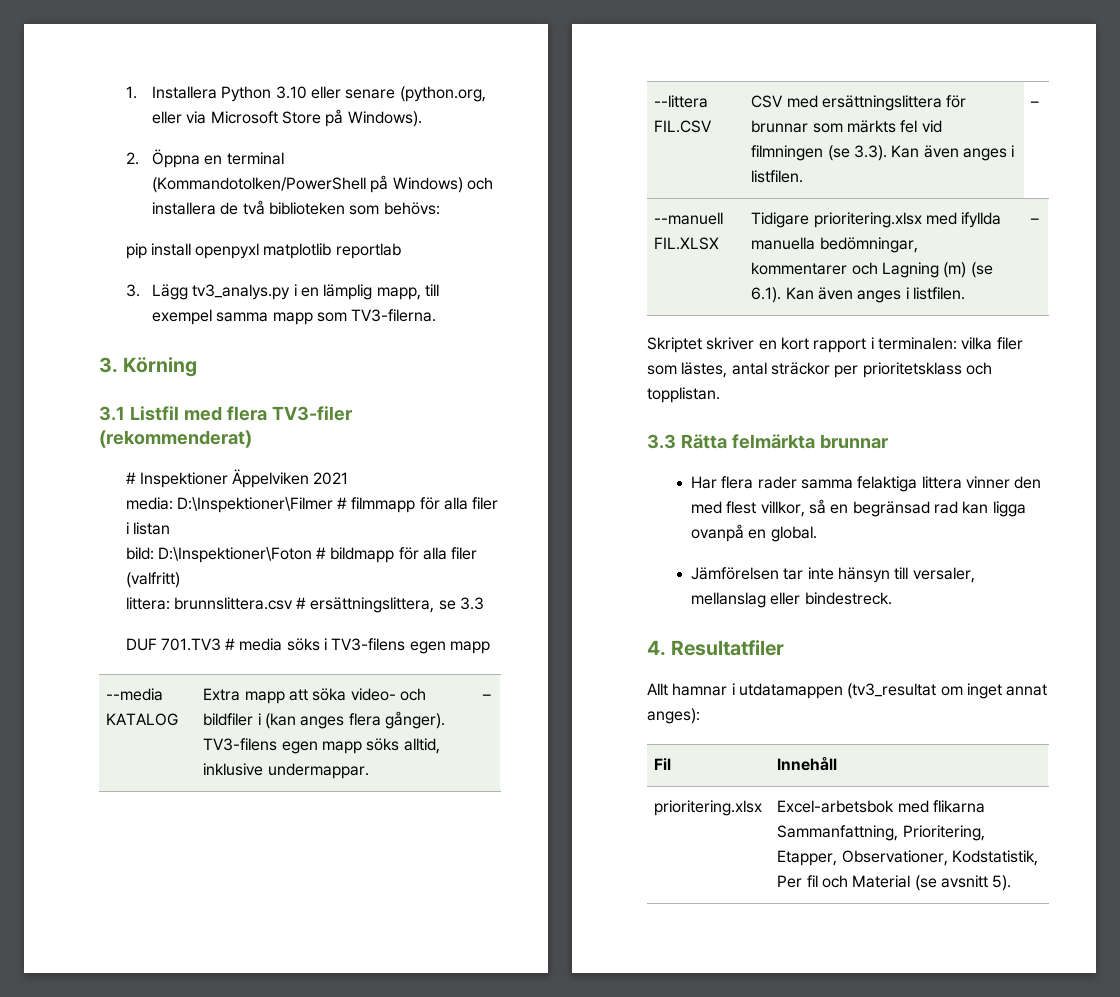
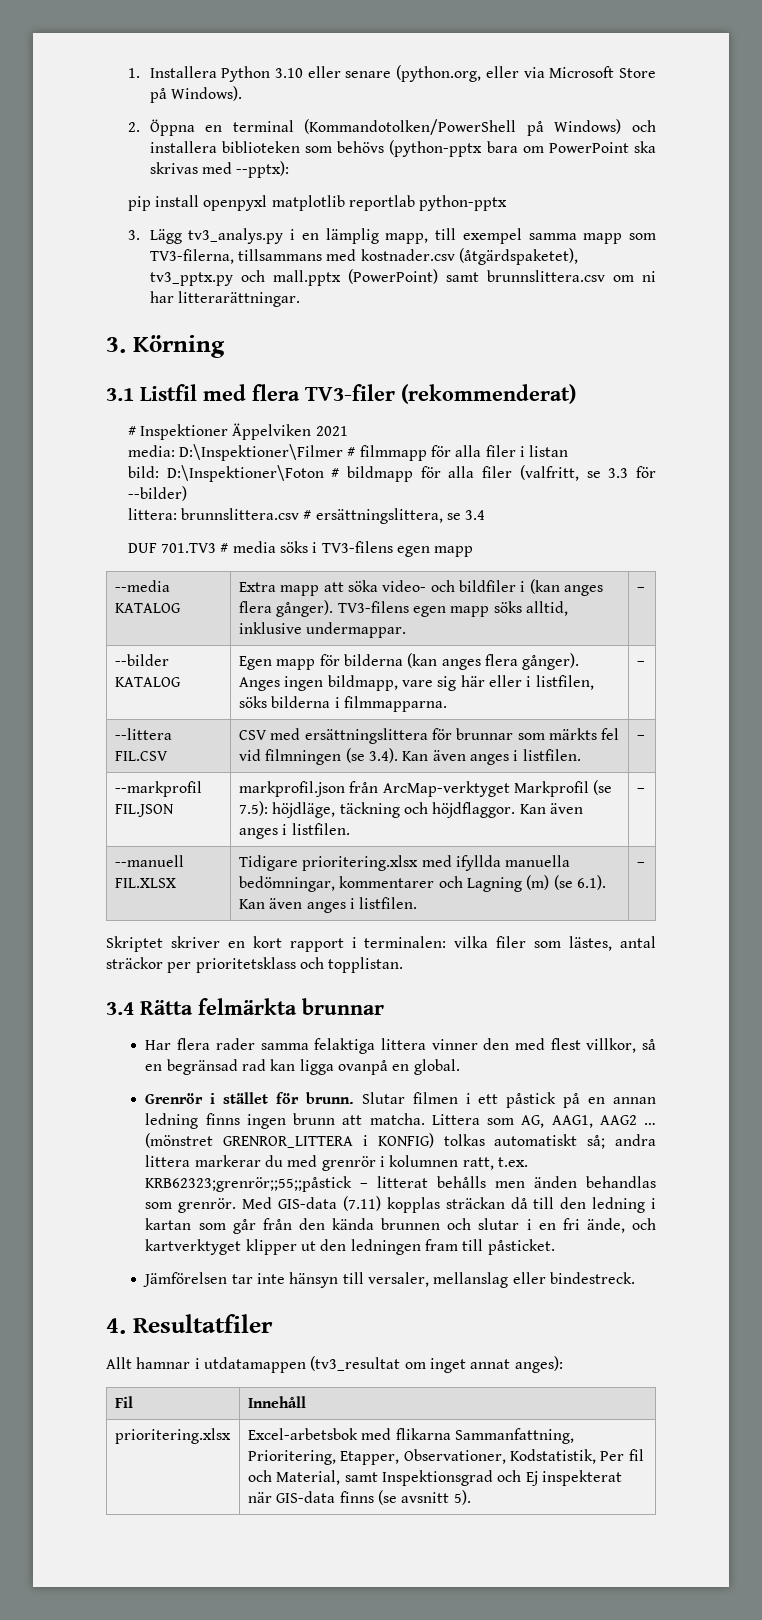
[220,200,440,215] de två biblioteken som behövs: -> [221,140,656,157] [149,161,290,178] biblioteken som behövs (python-pptx bara om PowerPoint ska skrivas med --pptx):
(401, 251) none -> [419,195,508,211] python-pptx
[351,309,437,322] TV3-filerna. -> [149,248,578,265] [149,269,656,286] [149,291,300,307] TV3-filerna, tillsammans med kostnader.csv (åtgärdspaketet), tv3_pptx.py och mall.pptx (PowerPoint) samt brunnslittera.csv om ni har litterarättningar.
[125,572,180,588] (valfritt) -> [519,465,656,481] [127,486,187,501] (valfritt, se 3.3 för --bilder)
[460,597,485,610] 3.3 -> [465,510,486,520] 3.4
(492, 697) none -> [114,654,169,666] [114,677,181,687] [238,653,580,670] [238,675,594,691] [238,696,447,712] [636,661,645,666] // --bilder KATALOG | Egen mapp för bilderna (kan anges flera gånger). Anges ingen bildmapp, vare sig här eller i listfilen, söks bilderna i filmmapparna. | –
[853,145,887,161] 3.3). -> [368,748,581,765] [636,735,645,740] [114,781,202,797] [114,804,174,817] [238,780,613,797] [238,801,516,818] 3.4). Kan även anges i listfilen. | – // --markprofil FIL.JSON | markprofil.json från ArcMap-verktyget Markprofil (se 7.5): höjdläge, täckning och höjdflaggor.
[647,434,676,449] 3.3 -> [106,1002,134,1015] 3.4
(817, 534) none -> [145,1092,656,1108] [145,1113,656,1129] [145,1133,656,1149] [145,1155,528,1171] [145,1176,656,1192] [145,1196,656,1213] [145,1218,657,1234] [145,1239,555,1255] // Grenrör i stället för brunn. Slutar filmen i ett påstick på en annan ledning finns ingen brunn att matcha. Littera som AG, AAG1, AAG2 … (mönstret GRENROR_LITTERA i KONFIG) tolkas automatiskt så; andra littera markerar du med grenrör i kolumnen ratt, t.ex. KRB62323;grenrör;;55;;påstick – litterat behålls men änden behandlas som grenrör. Med GIS-data (7.11) kopplas sträckan då till den ledning i kartan som går från den kända brunnen och slutar i en fri ände, och kartverktyget klipper ut den ledningen fram till påsticket.
[852,875,911,888] Material -> [276,1470,622,1486] [247,1491,374,1503] Material, samt Inspektionsgrad och Ej inspekterat när GIS-data finns

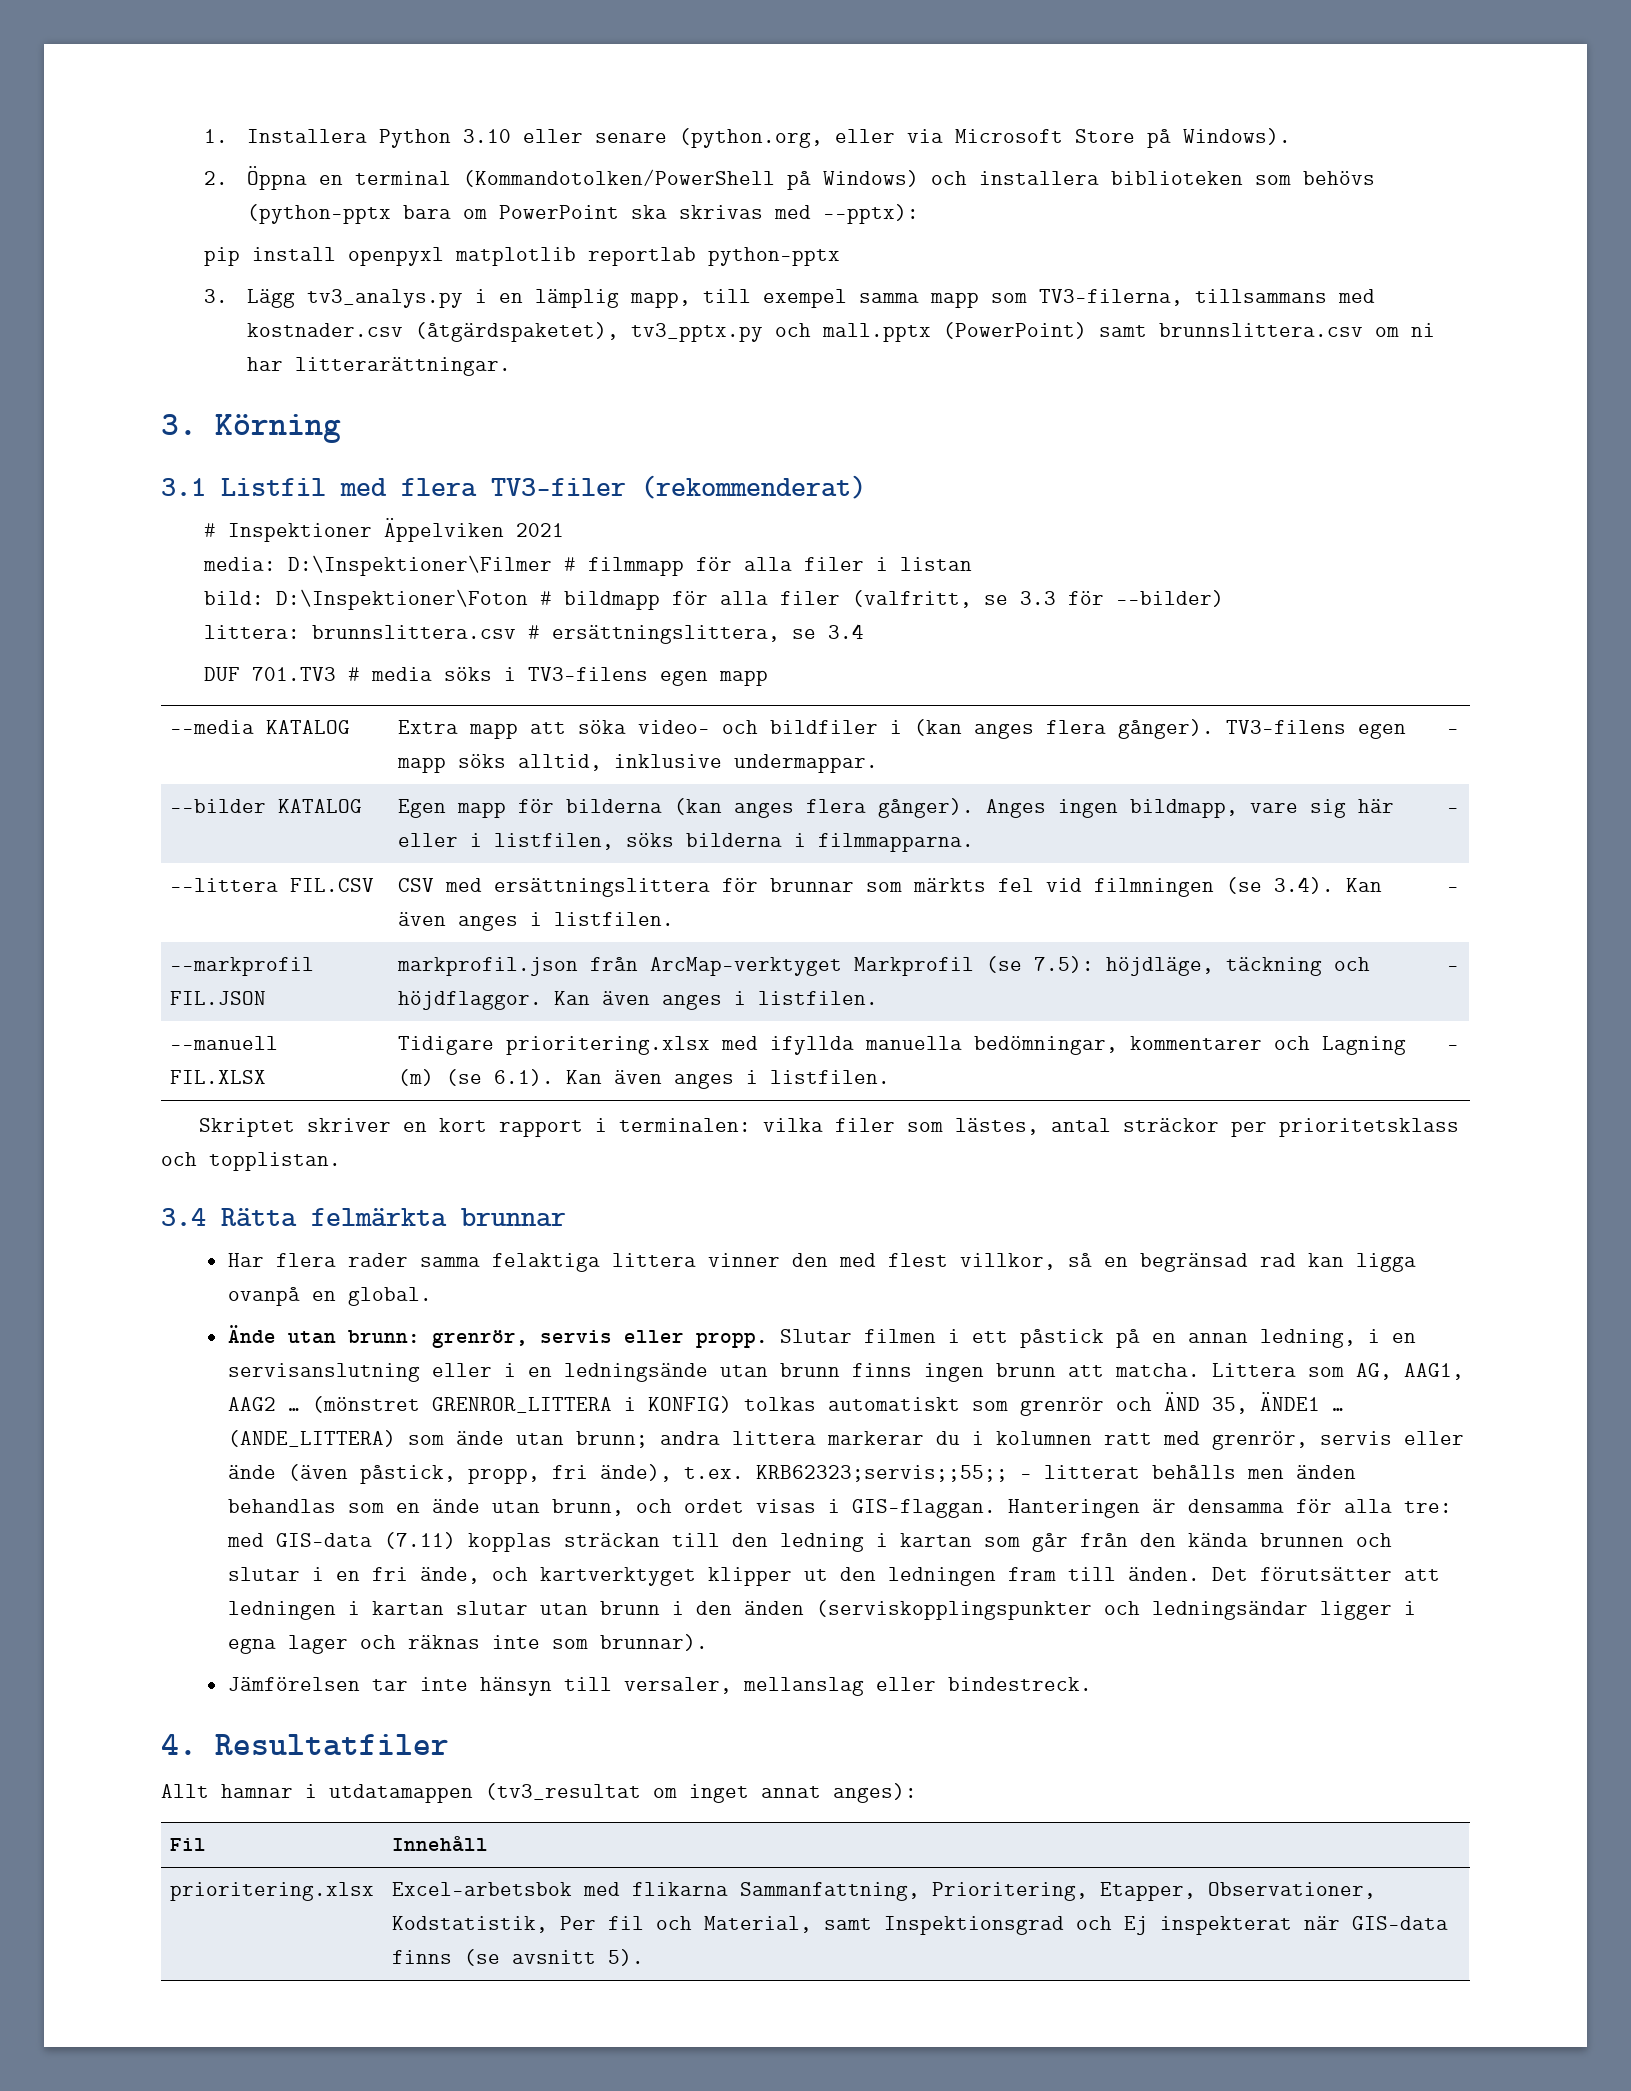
[145,1092,354,1104] Grenrör i stället för brunn. -> [227,1325,768,1348] Ände utan brunn: grenrör, servis eller propp.
[145,1113,199,1129] ledning -> [1259,1329,1416,1348] [227,1363,840,1382] ledning, i en servisanslutning eller i en ledningsände utan brunn
[587,1134,656,1149] [145,1155,528,1171] [145,1176,353,1192] så; andra littera markerar du med grenrör i kolumnen ratt, t.ex. KRB62323;grenrör;;55;;påstick -> [971,1392,1344,1416] [227,1430,1464,1450] [227,1464,1008,1484] som grenrör och ÄND 35, ÄNDE1 … (ANDE_LITTERA) som ände utan brunn; andra littera markerar du i kolumnen ratt med grenrör, servis eller ände (även påstick, propp, fri ände), t.ex. KRB62323;servis;;55;;
[178,1197,273,1213] grenrör. Med -> [395,1499,1452,1518] [226,1533,264,1547] en ände utan brunn, och ordet visas i GIS-flaggan. Hanteringen är densamma för alla tre: med
[510,1197,528,1209] då -> (660, 1540) none
[487,1239,555,1255] påsticket. -> [1127,1567,1440,1581] [227,1600,1416,1620] [227,1634,708,1654] änden. Det förutsätter att ledningen i kartan slutar utan brunn i den änden (serviskopplingspunkter och ledningsändar ligger i egna lager och räknas inte som brunnar).

